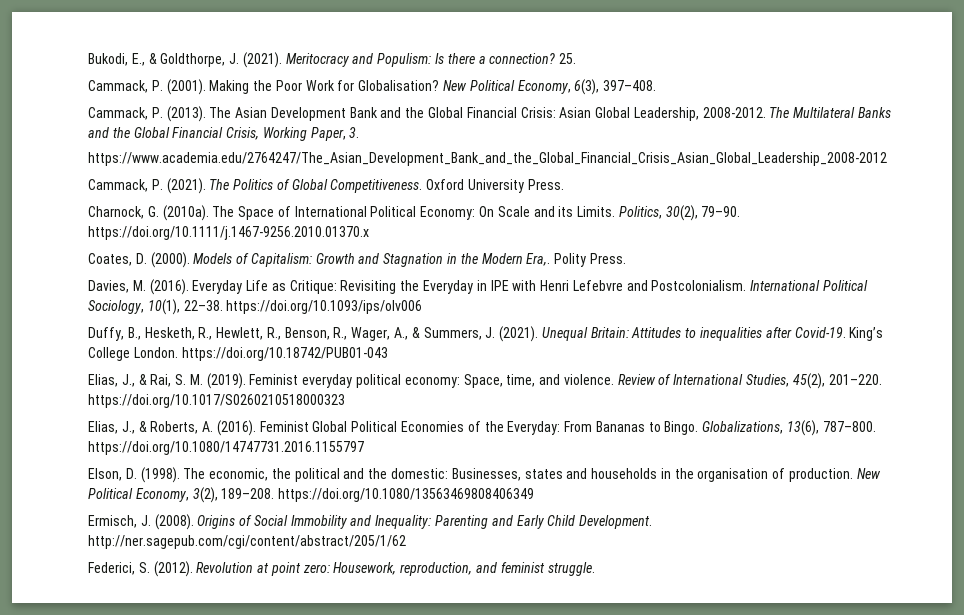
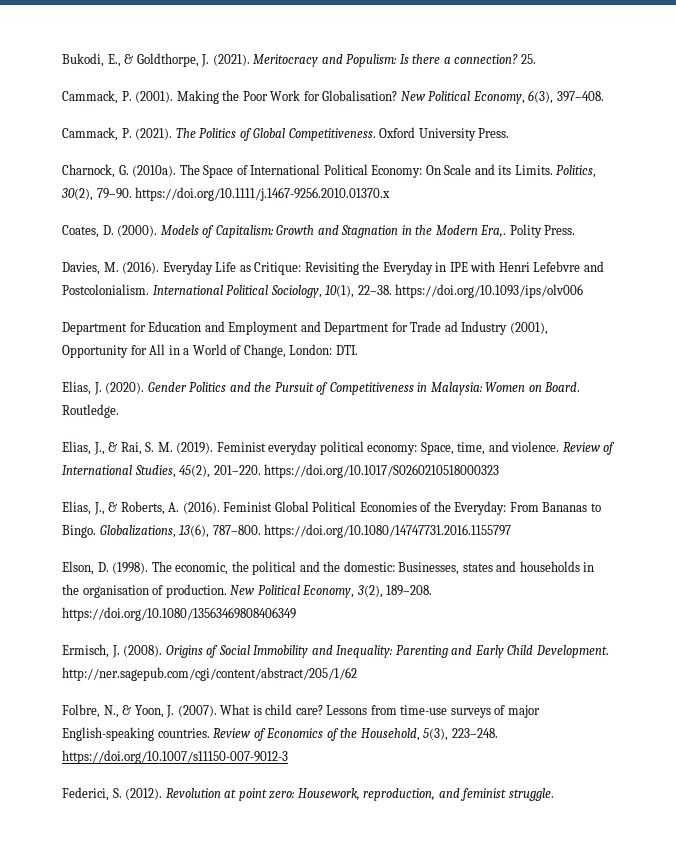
[88,106,892,122] [88,127,360,141] [88,152,887,166] // Cammack, P. (2013). The Asian Development Bank and the Global Financial Crisis: Asian Global Leadership, 2008-2012. The Multilateral Banks and the Global Financial Crisis, Working Paper, 3. // https://www.academia.edu/2764247/The_Asian_Development_Bank_and_the_Global_Financial_Crisis_Asian_Global_Leadership_2008-2012 -> (604, 96) none
[88,326,884,342] [88,347,388,361] Duffy, B., Hesketh, R., Hewlett, R., Benson, R., Wager, A., & Summers, J. (2021). Unequal Britain: Attitudes to inequalities after Covid-19. King’s College London. https://doi.org/10.18742/PUB01-043 -> [62,321,548,335] [62,344,358,358] [62,381,581,395] [62,404,119,418] Department for Education and Employment and Department for Trade ad Industry (2001), Opportunity for All in a World of Change, London: DTI. // Elias, J. (2020). Gender Politics and the Pursuit of Competitiveness in Malaysia: Women on Board. Routledge.
(406, 542) none -> [62,704,540,718] [62,727,498,741] [62,750,288,764] // Folbre, N., & Yoon, J. (2007). What is child care? Lessons from time-use surveys of major English-speaking countries. Review of Economics of the Household, 5(3), 223–248. https://doi.org/10.1007/s11150-007-9012-3

